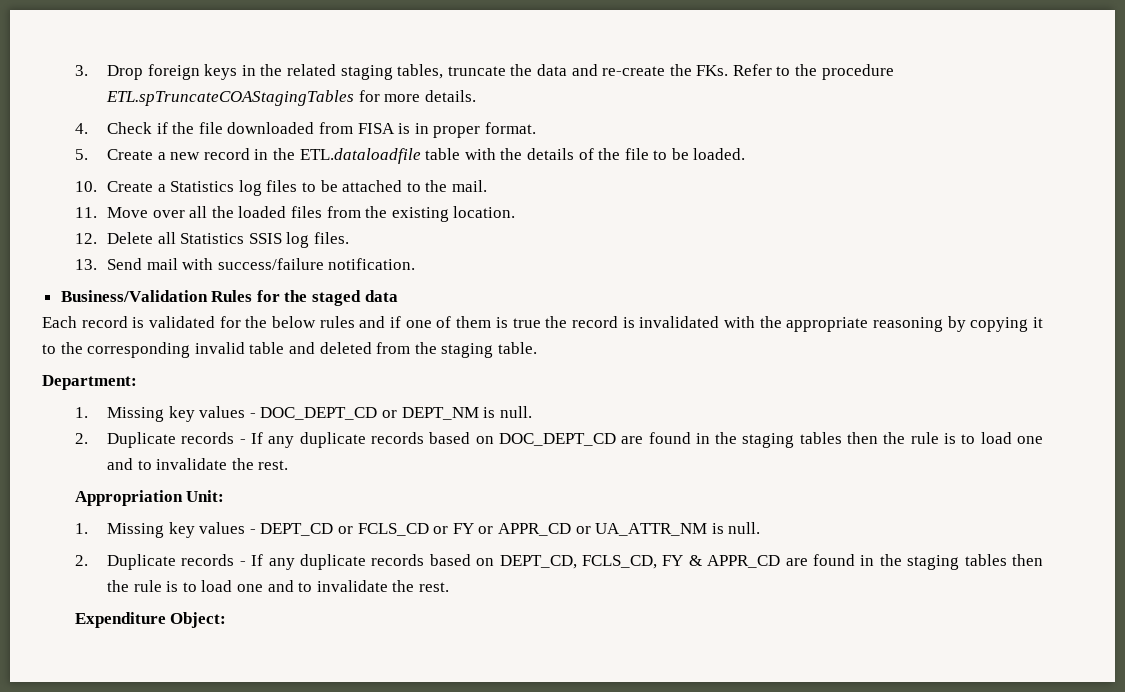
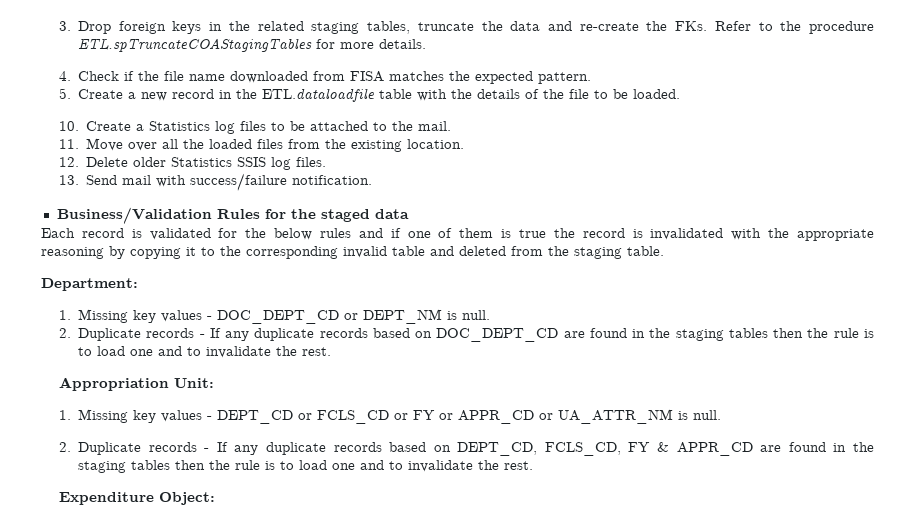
(223, 128) none -> [188,74,225,81] name
[398,122,536,138] is in proper format. -> [388,71,591,84] matches the expected pattern.
[157,232,176,244] all -> [132,157,166,167] older

